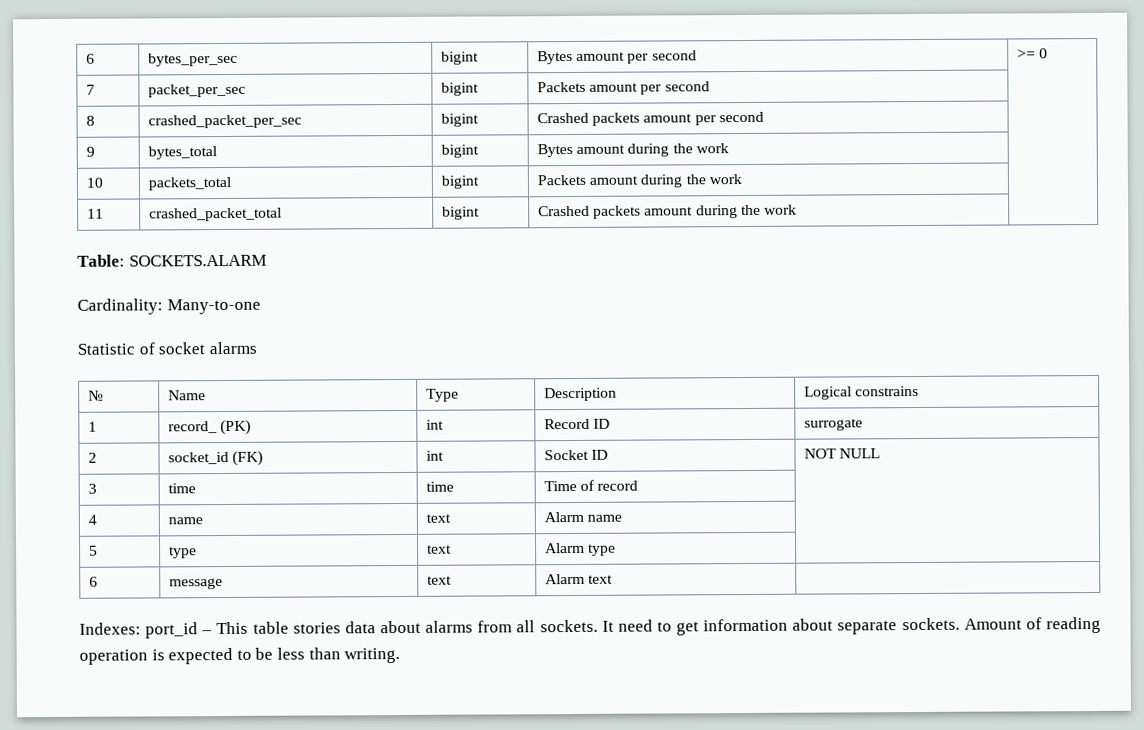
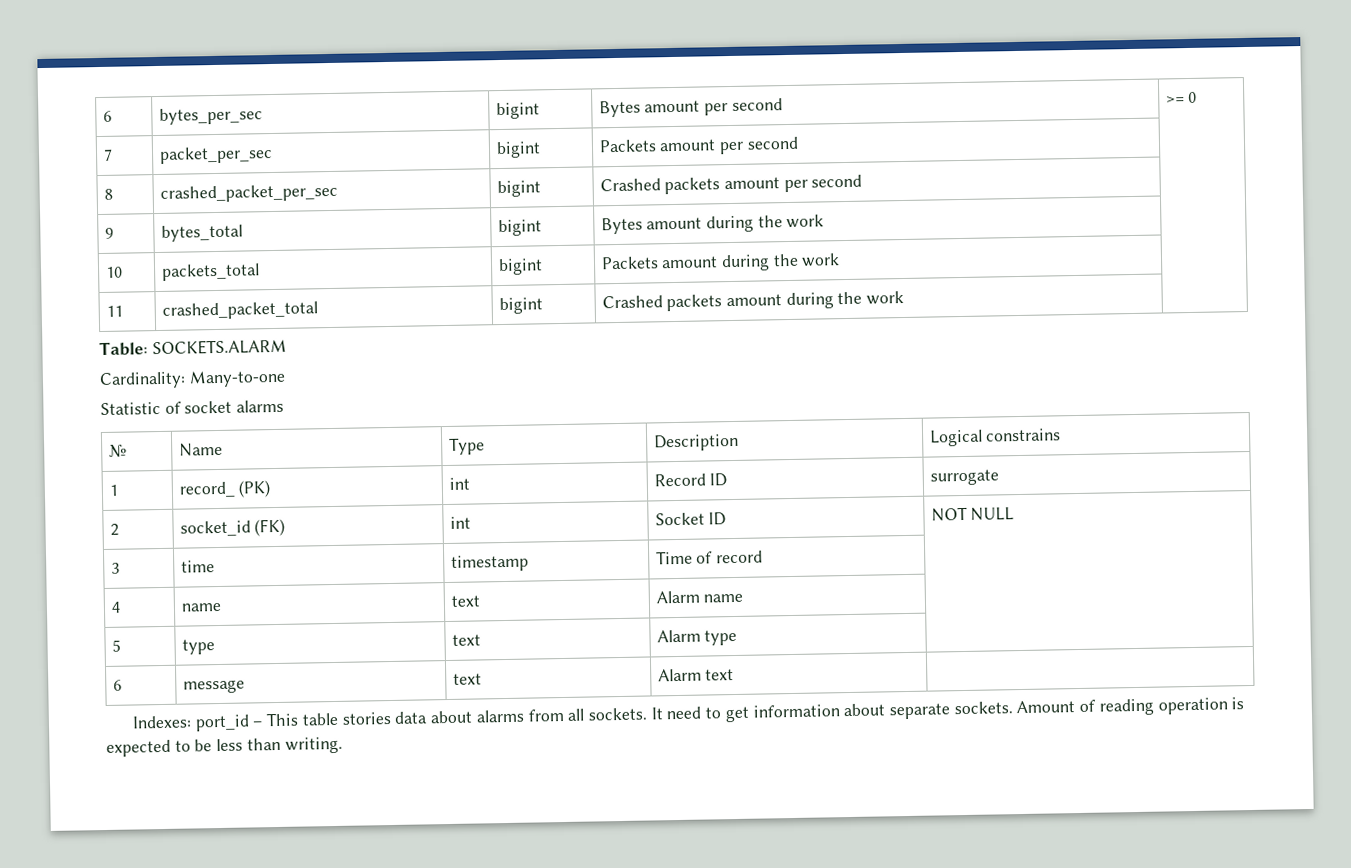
[425,481,454,492] time -> [450,554,529,572] timestamp

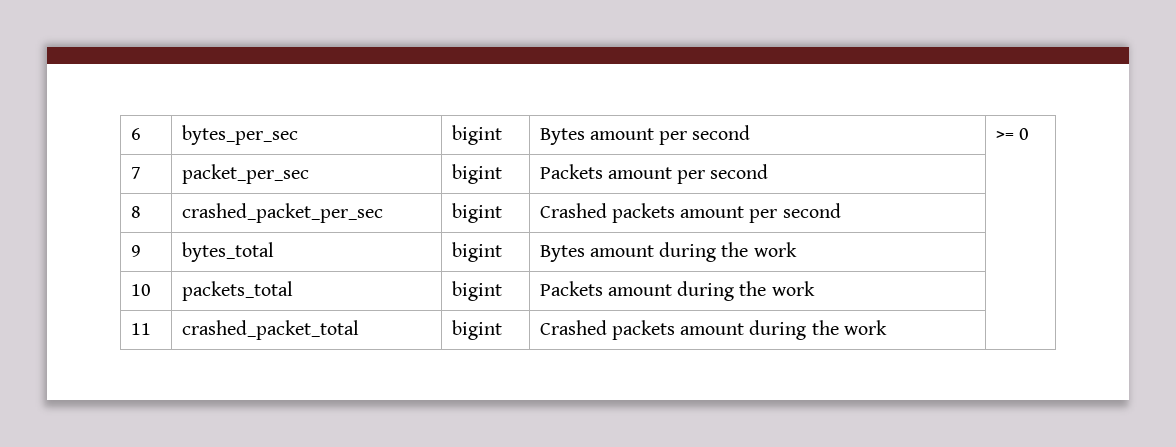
[99,338,287,357] [99,369,286,390] [100,399,285,416] [108,444,127,458] [178,442,223,457] [448,437,485,455] [653,433,739,452] [928,428,1062,447] [108,484,118,496] [178,480,272,498] [448,477,470,490] [653,473,728,487] [929,469,999,486] [109,523,119,536] [179,518,286,537] [449,516,471,529] [654,512,727,526] [930,506,1015,522] [110,562,120,574] [180,560,215,573] [450,554,529,572] [655,550,763,565] [110,601,121,613] [180,602,222,612] [450,595,480,607] [655,590,744,604] [111,639,121,652] [181,639,215,655] [451,634,481,646] [656,629,738,646] [112,679,122,691] [182,679,245,694] [452,673,482,685] [657,668,735,682] [131,697,1245,732] [106,736,343,757] // Table: SOCKETS.ALARM // Cardinality: Many-to-one // Statistic of socket alarms // № | Name | Type | Description | Logical constrains // 1 | record_ (PK) | int | Record ID | surrogate // 2 | socket_id (FK) | int | Socket ID | NOT NULL // 3 | time | timestamp | Time of record | // 4 | name | text | Alarm name | // 5 | type | text | Alarm type | // 6 | message | text | Alarm text | // Indexes: port_id – This table stories data about alarms from all sockets. It need to get information about separate sockets. Amount of reading operation is expected to be less than writing. -> (887, 327) none

